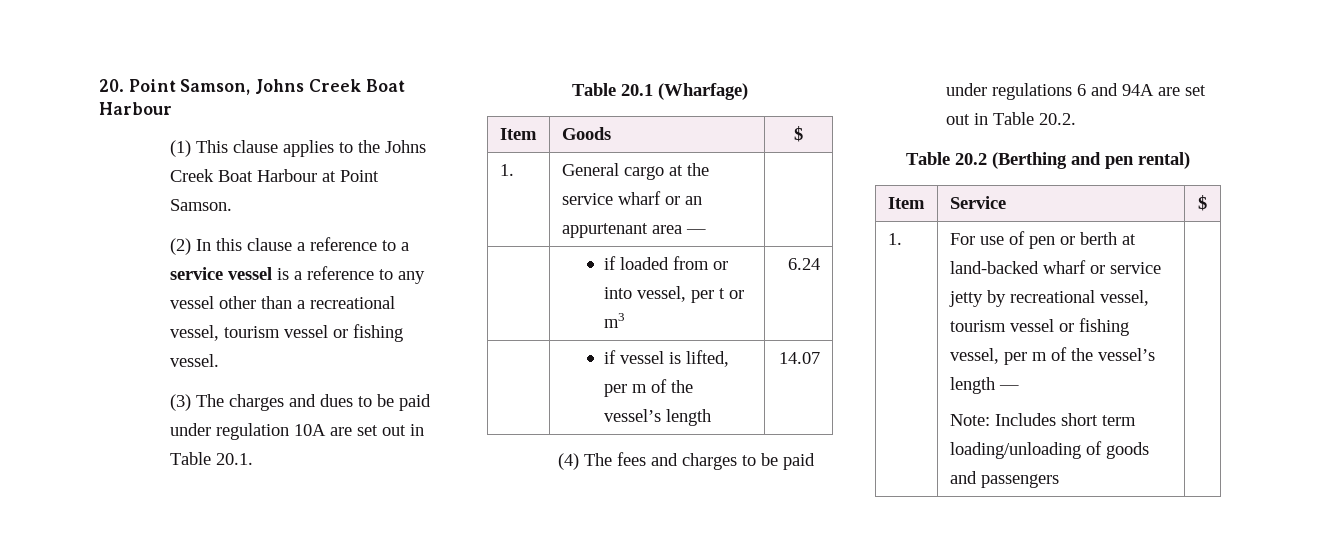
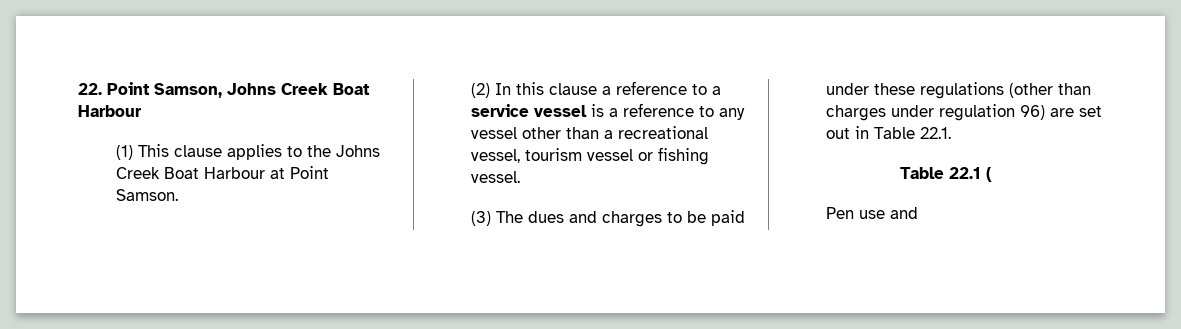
[99,79,124,92] 20. -> [78,83,102,95] 22.
[229,394,432,411] [170,423,425,440] [170,452,254,465] [572,83,748,100] [499,128,537,140] [561,127,611,140] [794,126,803,142] [499,164,514,176] [561,163,709,180] [561,191,702,205] [561,223,706,238] [603,256,728,270] [603,286,744,303] [603,313,625,328] [788,258,821,270] [603,350,729,367] [603,379,693,397] [603,409,711,426] [779,352,821,364] [558,452,647,470] charges and dues to be paid under regulation 10A are set out in Table 20.1. // Table 20.1 (Wharfage) // Item | Goods | $ // 1. | General cargo at the service wharf or an appurtenant area — | // | if loaded from or into vessel, per t or m3 | 6.24 // | if vessel is lifted, per m of the vessel’s length | 14.07 // (4) The fees -> [528,211,565,223] dues
[992,83,1207,100] [946,112,1077,125] [906,152,1190,169] [887,197,925,209] [949,196,1006,209] [1198,195,1207,211] [887,233,902,245] [949,231,1136,249] [949,260,1161,274] [948,290,1149,307] [949,318,1129,336] [949,347,1155,365] [949,377,1019,394] [949,413,1136,426] [949,441,1149,459] [949,471,1059,488] regulations 6 and 94A are set out in Table 20.2. // Table 20.2 (Berthing and pen rental) // Item | Service | $ // 1. | For use of pen or berth at land-backed wharf or service jetty by recreational vessel, tourism vessel or fishing vessel, per m of the vessel’s length — // Note: Includes short term loading/unloading of goods and passengers | -> [874,82,1092,99] [826,104,1103,121] [826,126,952,139] [899,167,992,182] [826,207,919,219] these regulations (other than charges under regulation 96) are set out in Table 22.1. // Table 22.1 ( // Pen use and

